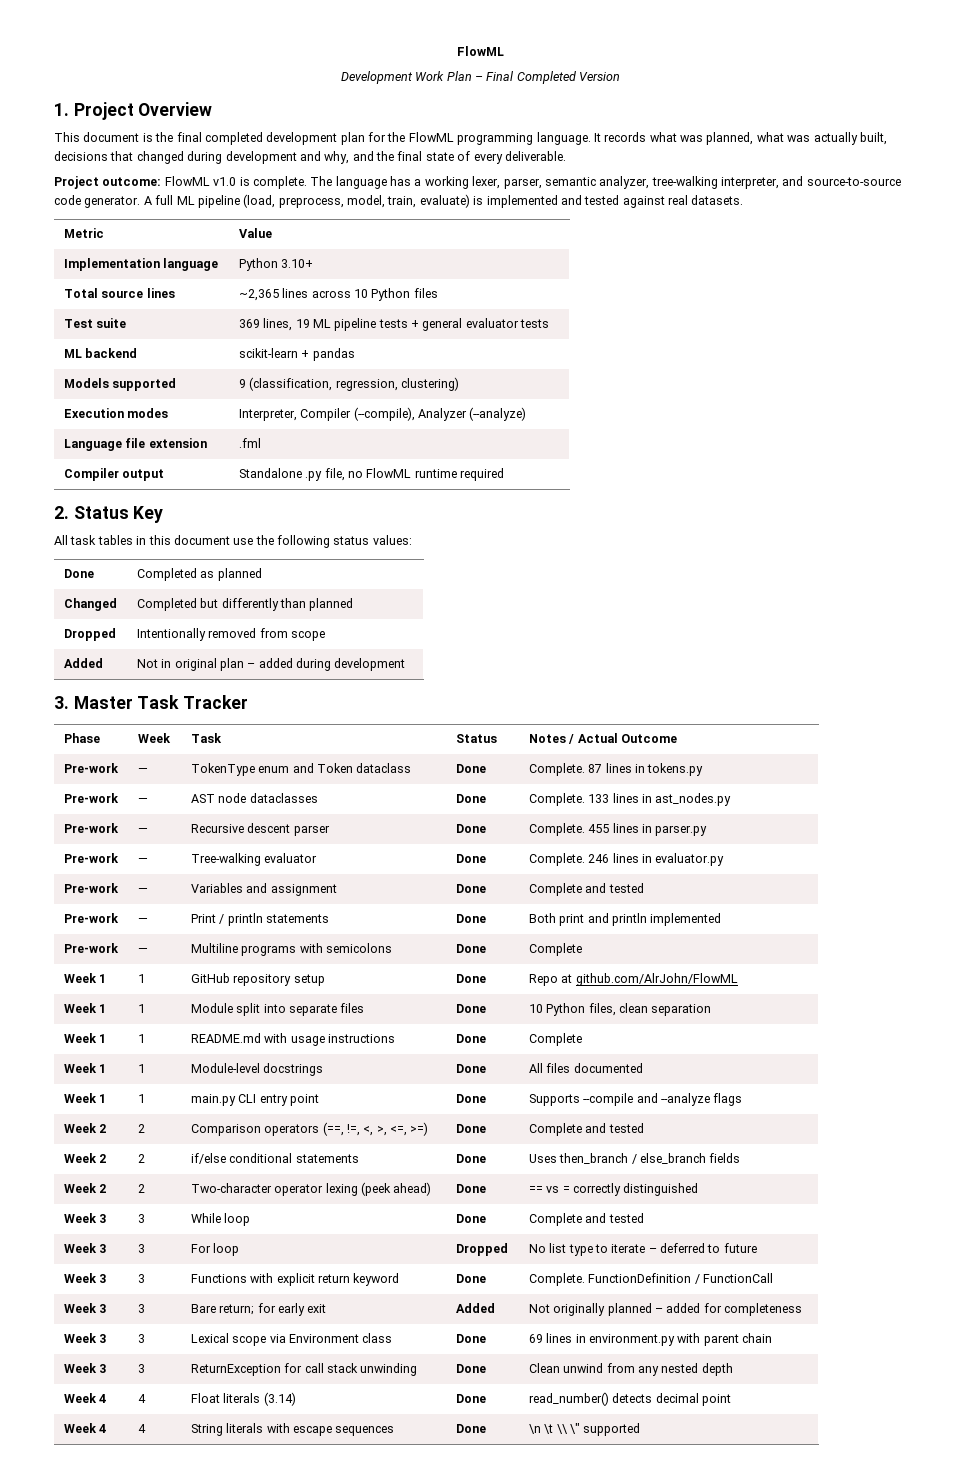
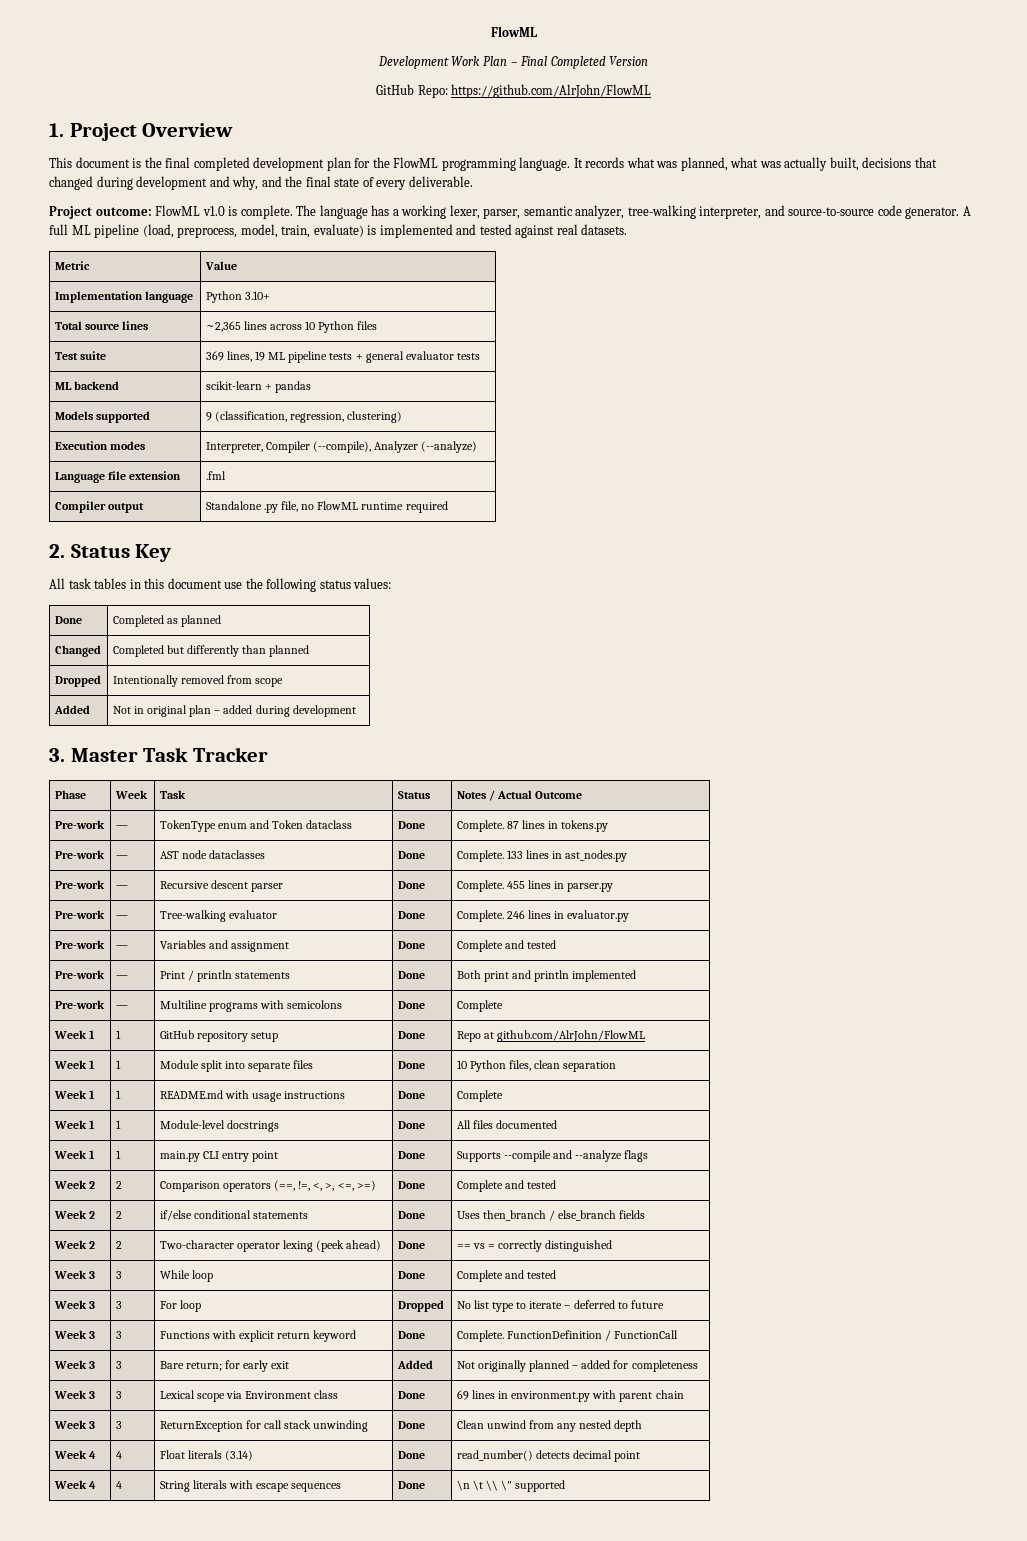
(621, 76) none -> [375,84,652,98] // GitHub Repo: https://github.com/AlrJohn/FlowML

